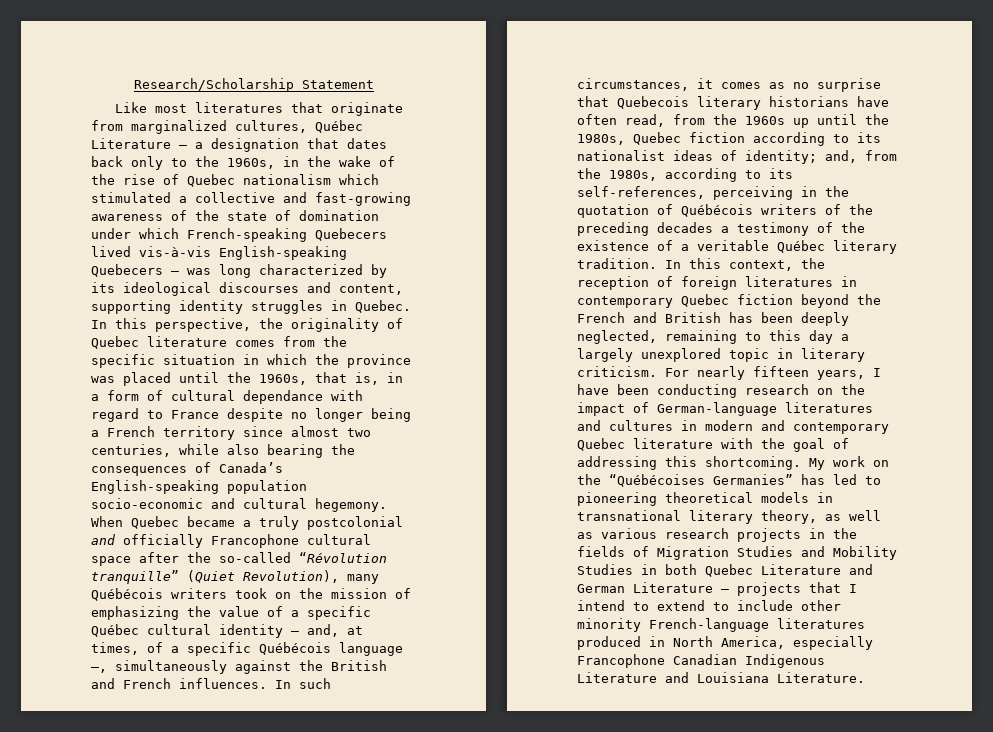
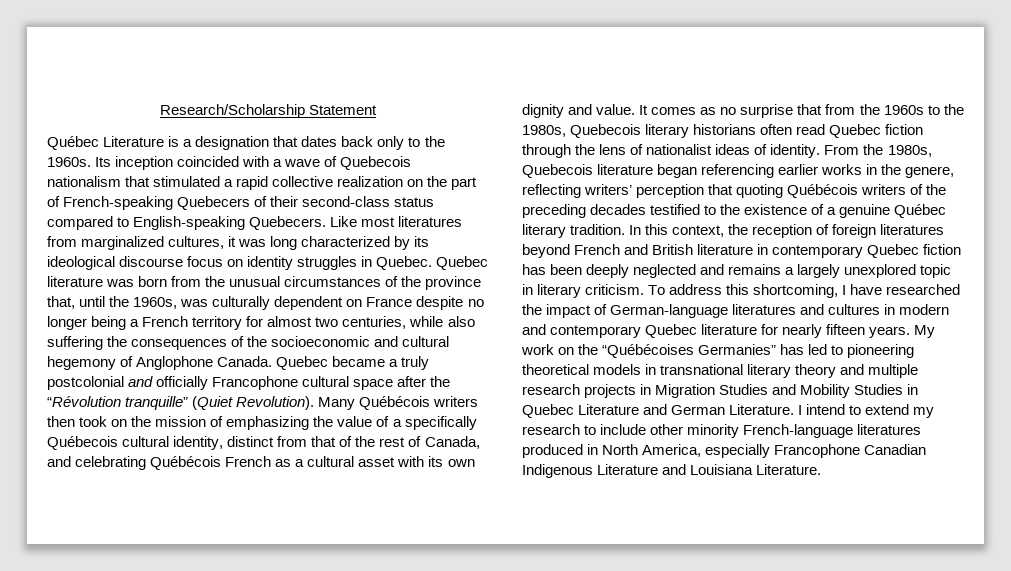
[115,102,404,116] [91,120,307,134] Like most literatures that originate from marginalized cultures, -> (378, 110) none
[179,145,187,149] – -> [168,136,180,147] is
[227,156,395,169] [91,174,379,187] [91,192,411,206] [91,210,379,221] [91,228,387,242] [91,246,347,260] [91,264,179,277] 1960s, in the wake of the rise of Quebec nationalism which stimulated a collective and fast-growing awareness of the state of domination under which French-speaking Quebecers lived vis-à-vis English-speaking Quebecers – -> [47,156,412,170] [47,176,478,190] [47,196,435,210] [47,216,463,230] [47,236,237,250] 1960s. Its inception coincided with a wave of Quebecois nationalism that stimulated a rapid collective realization on the part of French-speaking Quebecers of their second-class status compared to English-speaking Quebecers. Like most literatures from marginalized cultures, it
[219,282,403,295] [91,300,411,314] [91,318,403,332] [91,336,347,349] [91,354,411,368] [91,372,403,386] [91,390,363,404] [91,408,163,422] discourses and content, supporting identity struggles in Quebec. In this perspective, the originality of Quebec literature comes from the specific situation in which the province was placed until the 1960s, that is, in a form of cultural dependance with regard to -> [119,256,489,270] [47,276,482,290] [47,296,363,310] discourse focus on identity struggles in Quebec. Quebec literature was born from the unusual circumstances of the province that, until the 1960s, was culturally dependent on
[243,426,283,437] since -> [246,316,264,327] for
[267,444,323,458] bearing -> [47,336,103,350] suffering
[219,462,283,473] [91,480,307,494] [91,498,387,512] [91,516,123,527] Canada’s English-speaking population socio-economic and cultural hegemony. When -> [247,336,450,347] [47,356,273,370] the socioeconomic and cultural hegemony of Anglophone Canada.
[219,552,291,563] so-called -> (451, 381) none
[243,570,379,584] [91,588,227,601] Revolution), many Québécois writers -> [236,396,479,410] [47,416,75,427] Revolution). Many Québécois writers then
[307,606,371,620] [91,624,363,638] [91,642,403,656] [91,660,387,674] [91,678,331,689] [577,78,713,91] specific Québec cultural identity – and, at times, of a specific Québécois language –, simultaneously against the British and French influences. In such circumstances, it -> [404,416,477,430] [47,436,480,450] [47,456,475,470] [522,104,649,118] specifically Québecois cultural identity, distinct from that of the rest of Canada, and celebrating Québécois French as a cultural asset with its own dignity and value. It
[617,96,889,110] [577,114,889,128] [577,132,881,146] [577,150,897,164] [577,168,793,182] [577,186,849,200] [577,204,673,218] Quebecois literary historians have often read, from the 1960s up until the 1980s, Quebec fiction according to its nationalist ideas of identity; and, from the 1980s, according to its self-references, perceiving in the quotation of -> [825,104,964,115] [522,124,924,138] [522,144,932,158] [522,164,955,178] [522,184,784,198] from the 1960s to the 1980s, Quebecois literary historians often read Quebec fiction through the lens of nationalist ideas of identity. From the 1980s, Quebecois literature began referencing earlier works in the genere, reflecting writers’ perception that quoting
[721,222,833,236] a testimony of -> [650,204,717,215] testified to
[697,240,769,251] veritable -> [839,204,891,218] genuine
[841,276,857,287] [577,294,881,308] [577,312,849,326] [577,330,833,344] in contemporary Quebec fiction beyond the French and British has been deeply neglected, remaining to this day -> [522,244,962,258] [522,264,782,278] beyond French and British literature in contemporary Quebec fiction has been deeply neglected and remains
[665,366,881,380] [577,384,833,398] For nearly fifteen years, I have been conducting research on -> [648,284,961,298] To address this shortcoming, I have researched
[721,438,849,452] [577,456,801,470] with the goal of addressing this shortcoming. -> [761,324,911,338] for nearly fifteen years.
[761,510,881,524] [577,528,857,542] [577,546,649,557] theory, as well as various research projects in the fields of -> [795,364,919,378] [522,384,652,398] theory and multiple research projects in
[665,564,697,575] both -> (919, 389) none
[633,582,841,596] Literature – projects that -> [729,404,795,415] Literature.
(705, 605) none -> [913,407,935,418] [522,424,580,435] my research

